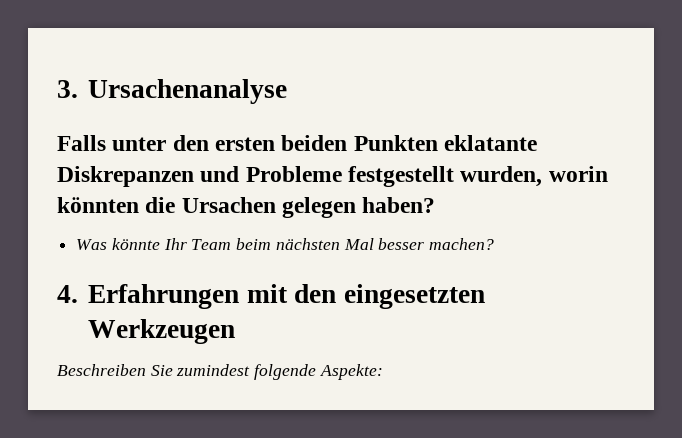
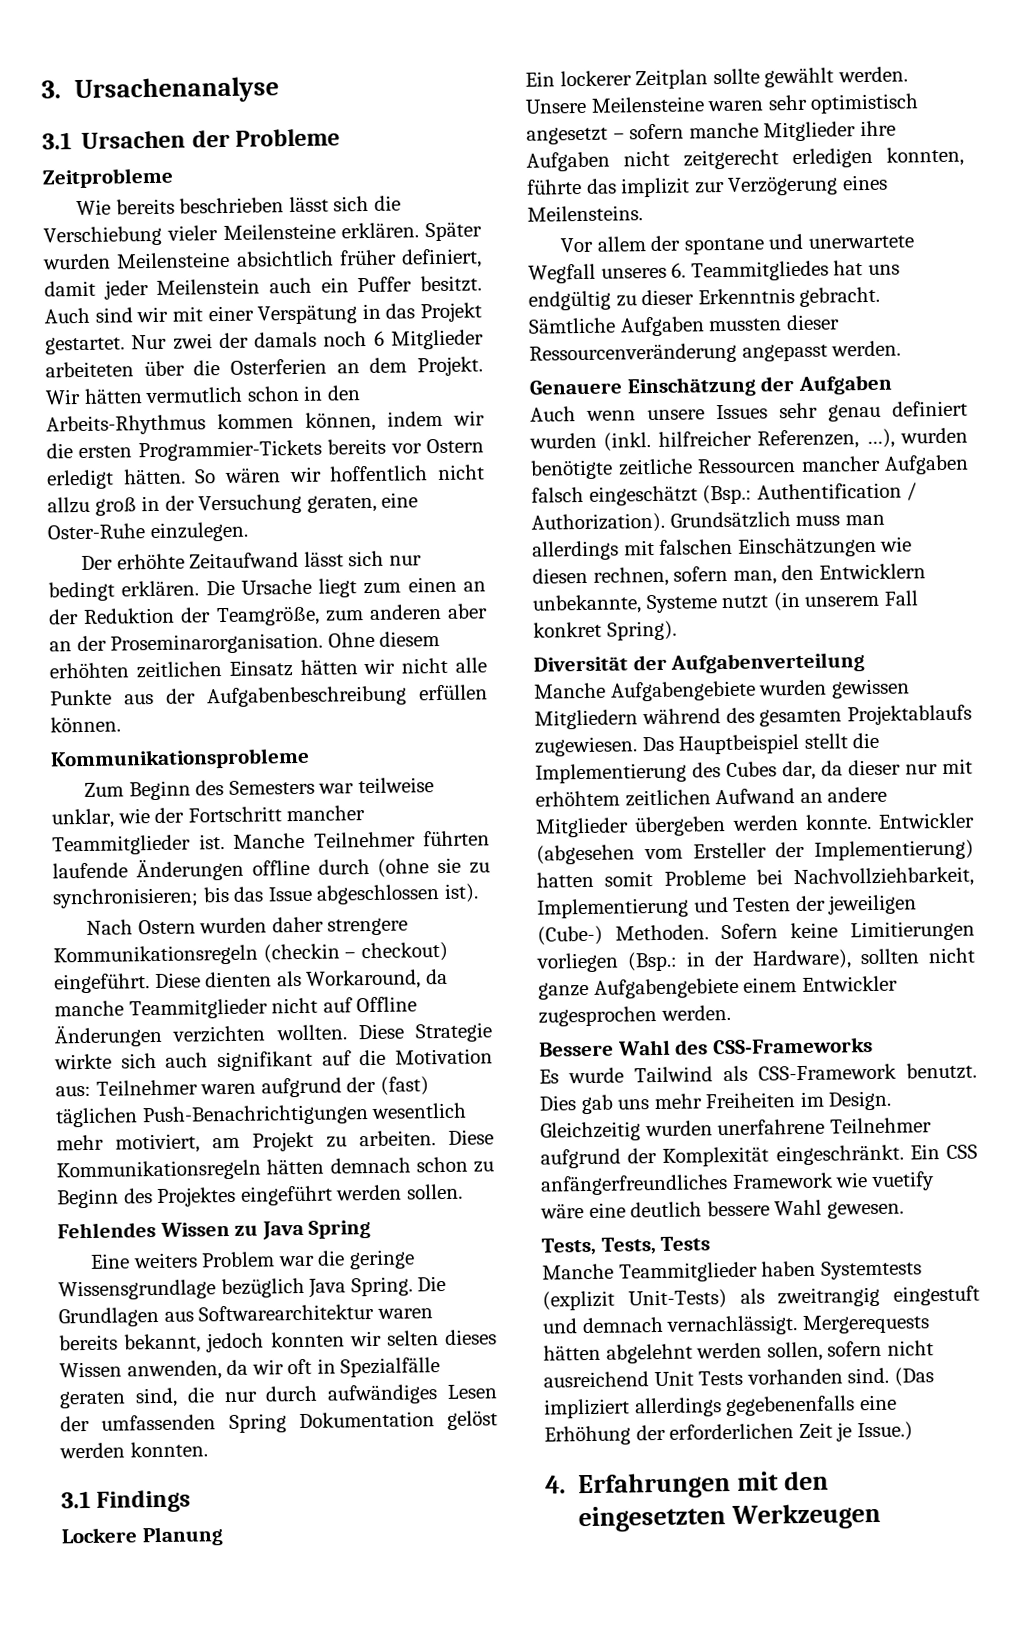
[57,135,538,151] [57,166,608,187] [57,197,436,218] [76,238,495,250] Falls unter den ersten beiden Punkten eklatante Diskrepanzen und Probleme festgestellt wurden, worin könnten die Ursachen gelegen haben? // Was könnte Ihr Team beim nächsten Mal besser machen? -> [42,128,341,150] [42,167,174,189] [76,195,401,216] [43,221,482,247] [42,248,482,270] [44,275,483,300] [44,302,482,325] [45,329,484,355] [45,356,484,378] [45,385,361,405] [46,410,485,436] [46,438,485,462] [47,464,486,490] [47,492,419,516] [47,521,249,543] [81,550,422,570] [48,576,486,602] [48,603,489,627] [49,630,441,655] [49,657,487,679] [50,684,488,708] [50,716,121,733] [50,747,310,771] [84,777,434,801] [51,805,366,829] [52,830,490,856] [52,857,490,882] [52,883,479,909] [86,916,409,936] [53,941,448,967] [54,968,448,994] [54,996,418,1020] [54,1022,493,1048] [54,1048,494,1072] [55,1076,429,1098] [55,1102,468,1128] [56,1129,494,1154] [56,1156,494,1182] [57,1183,463,1209] [57,1220,372,1240] [90,1249,415,1270] [58,1275,447,1301] [58,1303,433,1328] [59,1329,498,1354] [59,1357,441,1381] [59,1384,498,1409] [60,1410,498,1434] [59,1441,208,1459] [61,1489,192,1513] [61,1526,224,1547] [525,66,908,90] [525,93,920,114] [526,120,896,145] [526,146,964,172] [526,174,888,198] [527,205,643,222] [560,233,914,255] [528,260,900,284] [528,286,881,311] [528,314,840,337] [529,340,902,365] [529,374,893,398] [530,400,968,422] [529,427,969,452] [530,454,969,480] [531,482,918,506] [531,511,885,534] [532,536,913,561] [532,563,926,587] [532,590,918,615] [533,620,677,641] [533,652,866,674] [534,678,910,702] [534,704,972,730] [534,732,880,757] [535,758,973,784] [535,786,888,807] [535,812,975,838] [536,839,974,865] [536,866,974,889] [537,894,918,919] [537,920,975,946] [536,947,975,973] [538,975,898,1000] [538,1004,731,1027] [539,1037,873,1057] [539,1062,977,1084] [539,1090,893,1115] [540,1117,932,1142] [540,1144,978,1169] [540,1171,935,1196] [540,1199,904,1219] [541,1236,711,1256] [542,1260,922,1283] [542,1285,980,1311] [542,1314,930,1336] [543,1340,934,1364] [543,1367,934,1388] [544,1394,897,1419] [544,1421,913,1446] 3.1 Ursachen der Probleme // Zeitprobleme // Wie bereits beschrieben lässt sich die Verschiebung vieler Meilensteine erklären. Später wurden Meilensteine absichtlich früher definiert, damit jeder Meilenstein auch ein Puffer besitzt. Auch sind wir mit einer Verspätung in das Projekt gestartet. Nur zwei der damals noch 6 Mitglieder arbeiteten über die Osterferien an dem Projekt. Wir hätten vermutlich schon in den Arbeits-Rhythmus kommen können, indem wir die ersten Programmier-Tickets bereits vor Ostern erledigt hätten. So wären wir hoffentlich nicht allzu groß in der Versuchung geraten, eine Oster-Ruhe einzulegen. // Der erhöhte Zeitaufwand lässt sich nur bedingt erklären. Die Ursache liegt zum einen an der Reduktion der Teamgröße, zum anderen aber an der Proseminarorganisation. Ohne diesem erhöhten zeitlichen Einsatz hätten wir nicht alle Punkte aus der Aufgabenbeschreibung erfüllen können. // Kommunikationsprobleme // Zum Beginn des Semesters war teilweise unklar, wie der Fortschritt mancher Teammitglieder ist. Manche Teilnehmer führten laufende Änderungen offline durch (ohne sie zu synchronisieren; bis das Issue abgeschlossen ist). // Nach Ostern wurden daher strengere Kommunikationsregeln (checkin – checkout) eingeführt. Diese dienten als Workaround, da manche Teammitglieder nicht auf Offline Änderungen verzichten wollten. Diese Strategie wirkte sich auch signifikant auf die Motivation aus: Teilnehmer waren aufgrund der (fast) täglichen Push-Benachrichtigungen wesentlich mehr motiviert, am Projekt zu arbeiten. Diese Kommunikationsregeln hätten demnach schon zu Beginn des Projektes eingeführt werden sollen. // Fehlendes Wissen zu Java Spring // Eine weiters Problem war die geringe Wissensgrundlage bezüglich Java Spring. Die Grundlagen aus Softwarearchitektur waren bereits bekannt, jedoch konnten wir selten dieses Wissen anwenden, da wir oft in Spezialfälle geraten sind, die nur durch aufwändiges Lesen der umfassenden Spring Dokumentation gelöst werden konnten. // 3.1 Findings // Lockere Planung // Ein lockerer Zeitplan sollte gewählt werden. Unsere Meilensteine waren sehr optimistisch angesetzt – sofern manche Mitglieder ihre Aufgaben nicht zeitgerecht erledigen konnten, führte das implizit zur Verzögerung eines Meilensteins. // Vor allem der spontane und unerwartete Wegfall unseres 6. Teammitgliedes hat uns endgültig zu dieser Erkenntnis gebracht. Sämtliche Aufgaben mussten dieser Ressourcenveränderung angepasst werden. // Genauere Einschätzung der Aufgaben // Auch wenn unsere Issues sehr genau definiert wurden (inkl. hilfreicher Referenzen, …), wurden benötigte zeitliche Ressourcen mancher Aufgaben falsch eingeschätzt (Bsp.: Authentification / Authorization). Grundsätzlich muss man allerdings mit falschen Einschätzungen wie diesen rechnen, sofern man, den Entwicklern unbekannte, Systeme nutzt (in unserem Fall konkret Spring). // Diversität der Aufgabenverteilung // Manche Aufgabengebiete wurden gewissen Mitgliedern während des gesamten Projektablaufs zugewiesen. Das Hauptbeispiel stellt die Implementierung des Cubes dar, da dieser nur mit erhöhtem zeitlichen Aufwand an andere Mitglieder übergeben werden konnte. Entwickler (abgesehen vom Ersteller der Implementierung) hatten somit Probleme bei Nachvollziehbarkeit, Implementierung und Testen der jeweiligen (Cube-) Methoden. Sofern keine Limitierungen vorliegen (Bsp.: in der Hardware), sollten nicht ganze Aufgabengebiete einem Entwickler zugesprochen werden. // Bessere Wahl des CSS-Frameworks // Es wurde Tailwind als CSS-Framework benutzt. Dies gab uns mehr Freiheiten im Design. Gleichzeitig wurden unerfahrene Teilnehmer aufgrund der Komplexität eingeschränkt. Ein CSS anfängerfreundliches Framework wie vuetify wäre eine deutlich bessere Wahl gewesen. // Tests, Tests, Tests // Manche Teammitglieder haben Systemtests (explizit Unit-Tests) als zweitrangig eingestuft und demnach vernachlässigt. Mergerequests hätten abgelehnt werden sollen, sofern nicht ausreichend Unit Tests vorhanden sind. (Das impliziert allerdings gegebenenfalls eine Erhöhung der erforderlichen Zeit je Issue.)
[57,364,383,380] // Beschreiben Sie zumindest folgende Aspekte: -> (882, 1516) none

